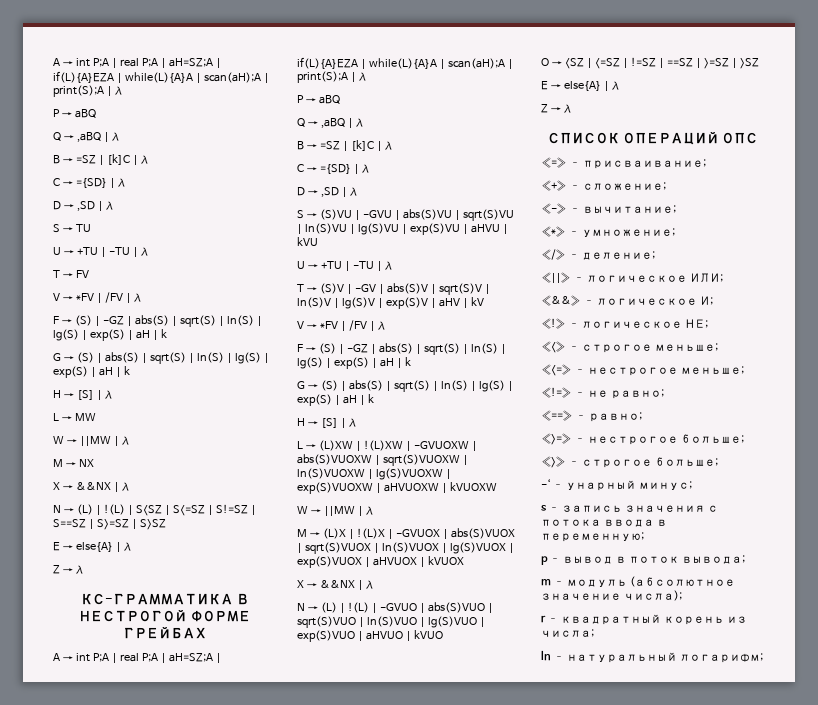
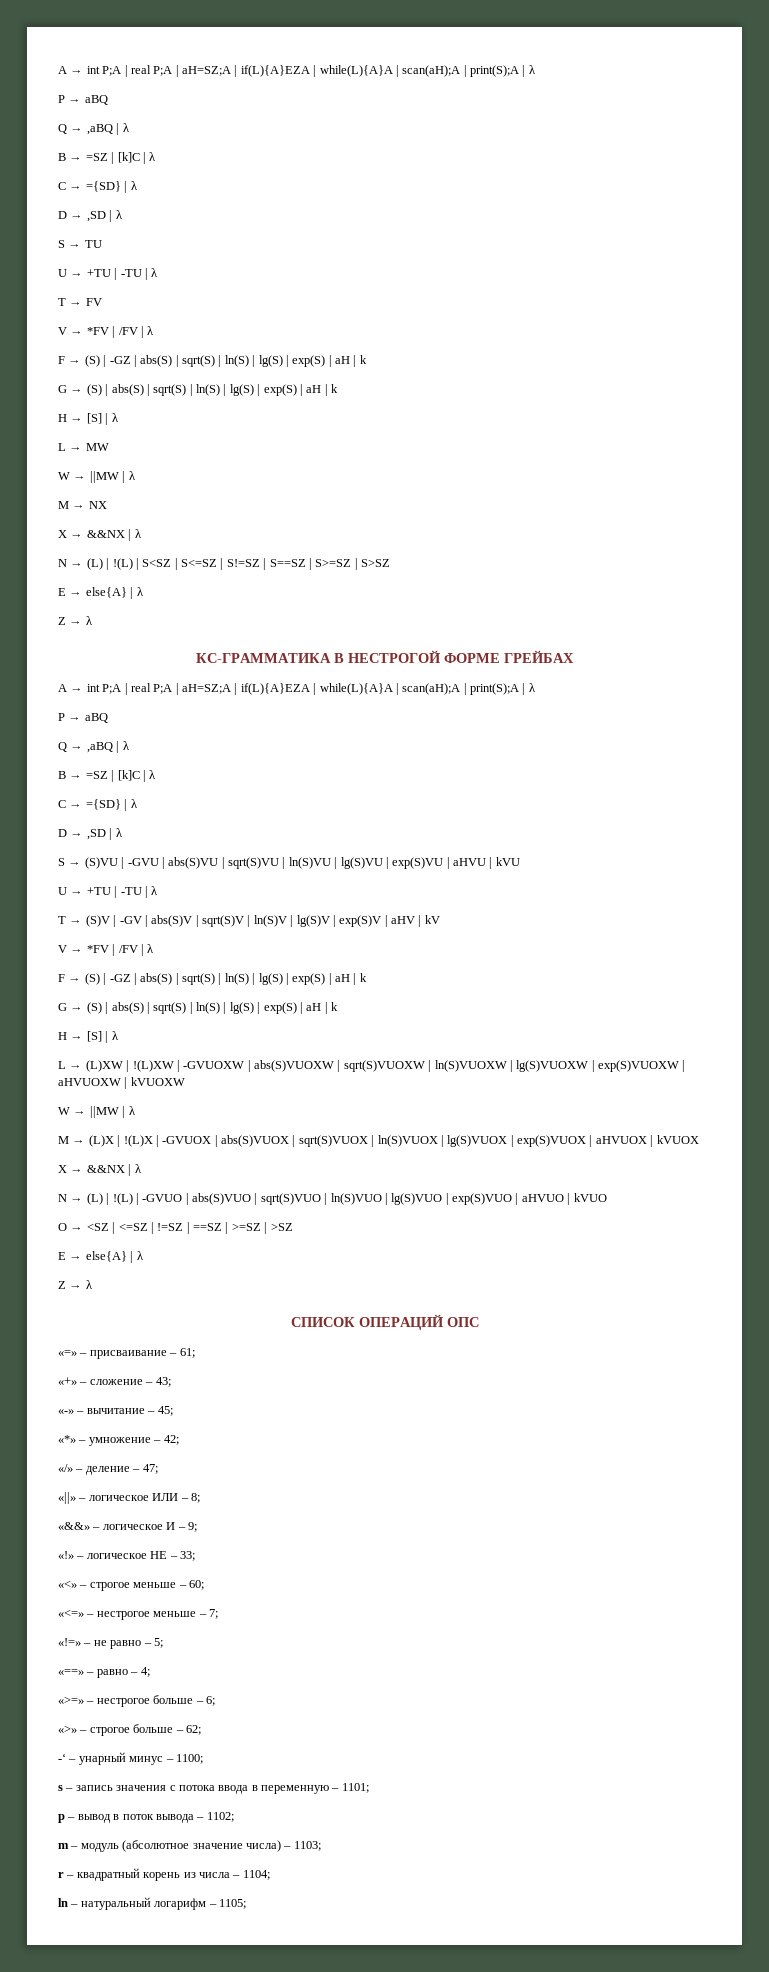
[582,159,706,169] присваивание; -> [89,1348,195,1359] присваивание – 61;
[582,182,666,190] сложение; -> [89,1377,171,1387] сложение – 43;
[582,205,676,213] вычитание; -> [86,1406,173,1416] вычитание – 45;
[581,228,675,237] умножение; -> [88,1435,179,1446] умножение – 42;
[581,251,655,260] деление; -> [85,1464,158,1475] деление – 47;
[689,273,723,282] ИЛИ; -> [152,1493,200,1503] ИЛИ – 8;
[699,296,713,305] И; -> [166,1522,197,1532] И – 9;
[684,319,708,328] НЕ; -> [150,1551,195,1561] НЕ – 33;
[654,343,718,351] меньше; -> [133,1580,204,1590] меньше – 60;
[680,366,744,374] меньше; -> [153,1609,218,1619] меньше – 7;
[610,389,664,399] равно; -> [110,1638,163,1649] равно – 5;
[588,412,642,422] равно; -> [96,1667,150,1678] равно – 4;
[680,434,744,443] больше; -> [153,1695,215,1706] больше – 6;
[654,457,718,466] больше; -> [133,1724,201,1735] больше – 62;
[638,481,692,490] минус; -> [129,1754,203,1765] минус – 1100;
[541,532,644,542] переменную; -> [261,1783,369,1794] переменную – 1101;
[681,555,745,564] вывода; -> [155,1812,234,1823] вывода – 1102;
[623,590,682,601] числа); -> [245,1840,321,1852] числа) – 1103;
[541,629,594,637] числа; -> [198,1870,270,1880] числа – 1104;
[679,653,763,663] логарифм; -> [154,1898,246,1910] логарифм – 1105;

